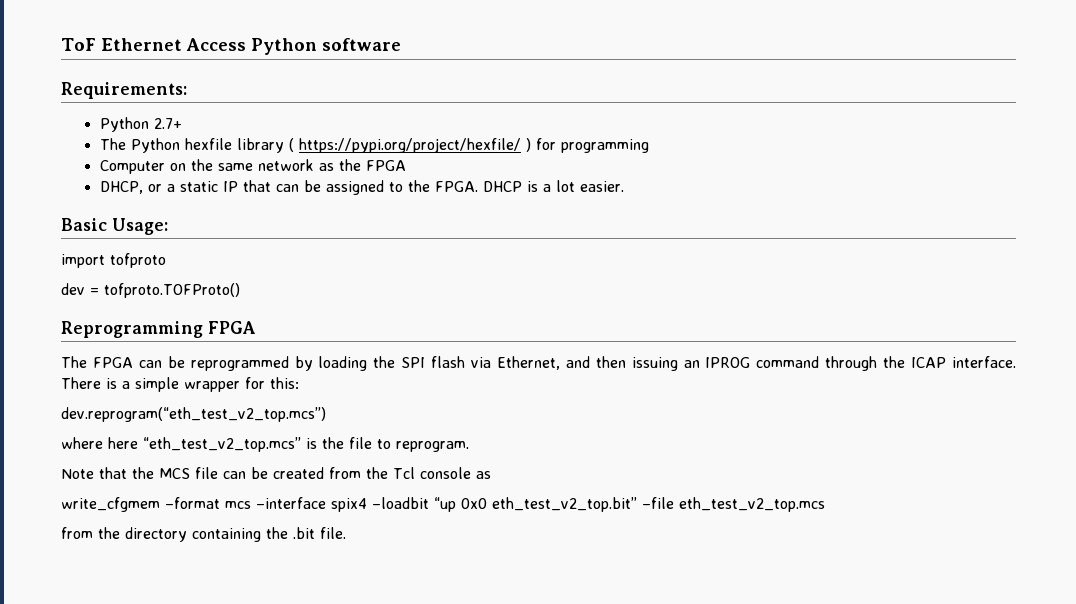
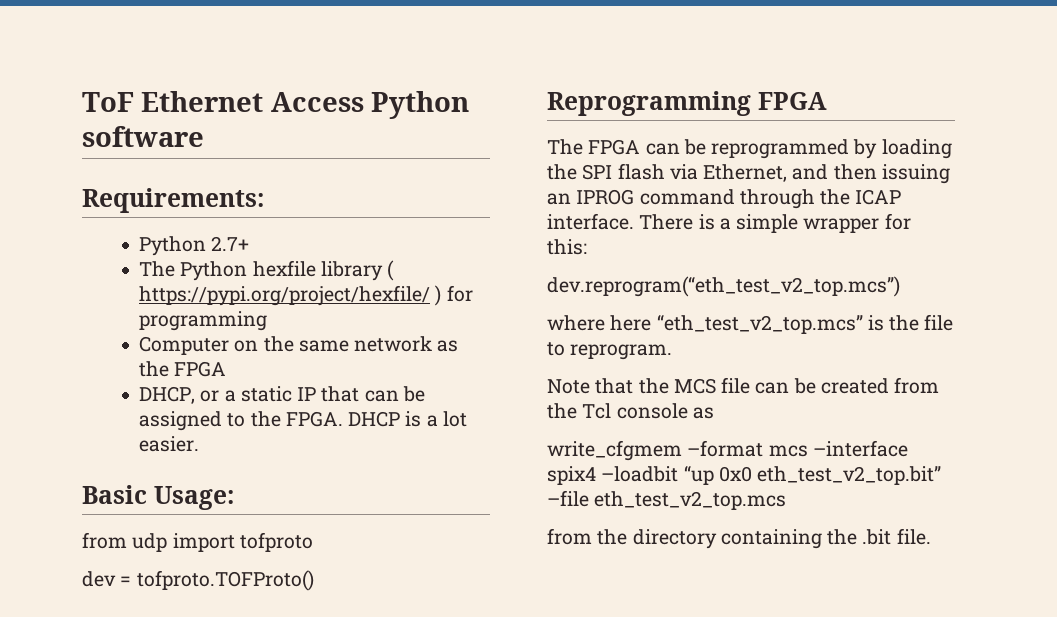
(168, 226) none -> [82,532,168,552] from udp

